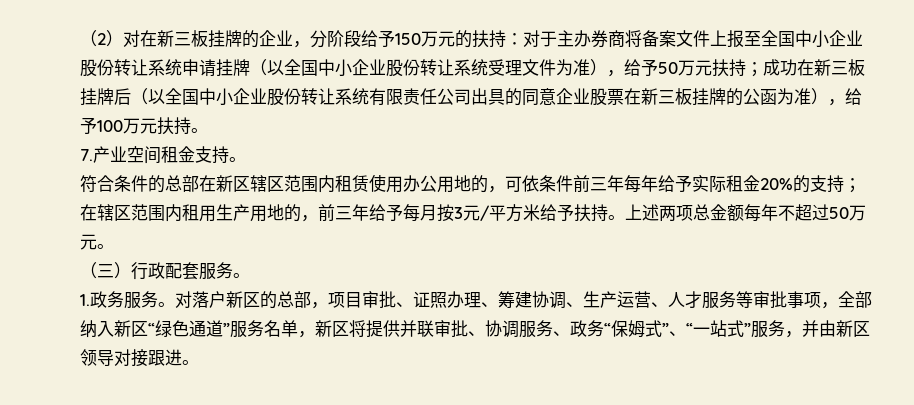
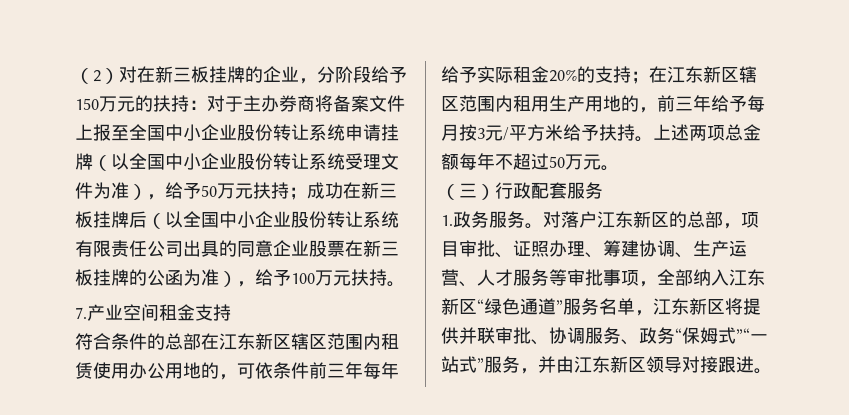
[229,157,246,162] 。 -> (231, 312) none
(216, 183) none -> [219,333,255,350] 江东
(97, 212) none -> [667,66,739,83] 江东新区
[233,273,250,278] 。 -> (603, 190) none
(226, 299) none -> [597,211,633,228] 江东
(114, 329) none -> [729,269,765,286] 江东
(315, 334) none -> [653,298,689,315] 江东
[662,323,693,336] ”、“ -> [736,328,750,342] ”“
(836, 328) none -> [574,356,610,373] 江东

